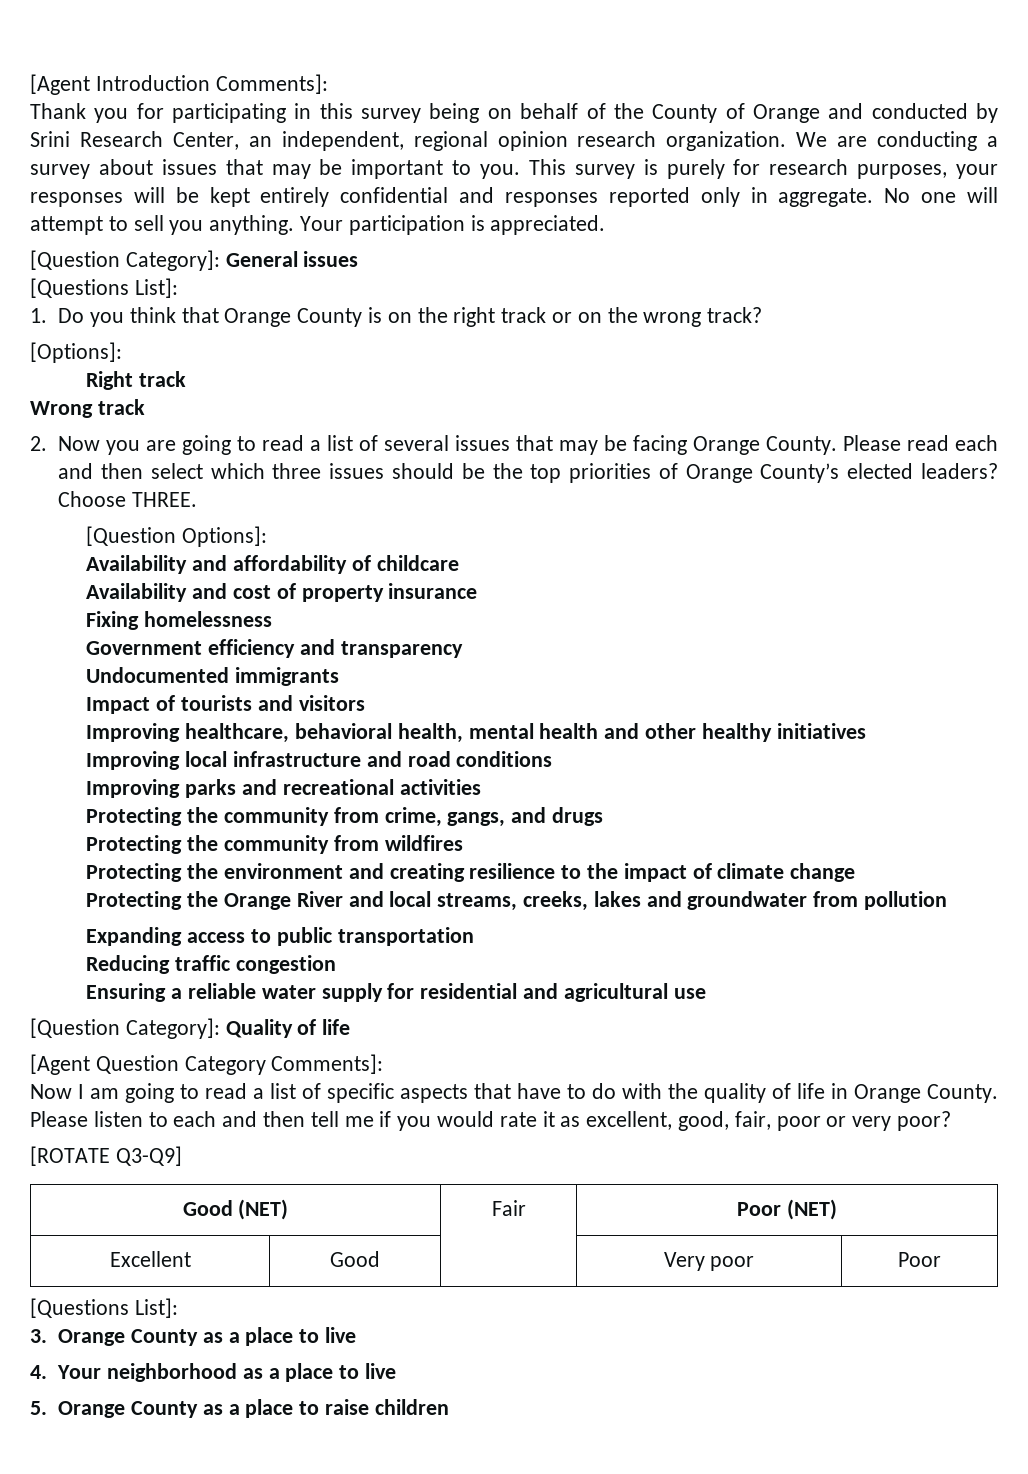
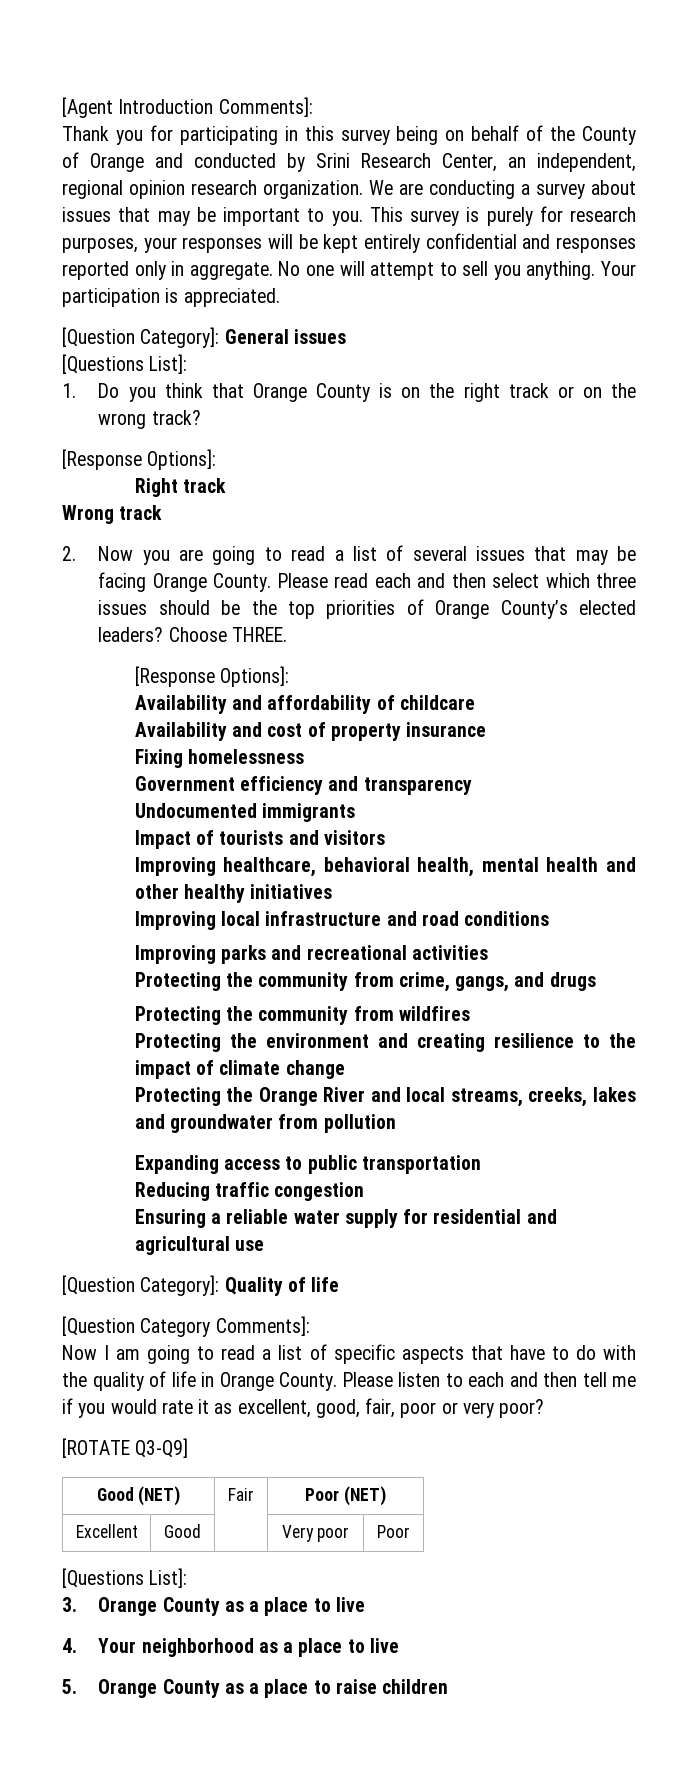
[30,342,122,363] [Options]: -> [62,449,217,470] [Response Options]:
[86,526,177,546] [Question -> [134,666,215,687] [Response
[30,1054,179,1075] [Agent Question -> [62,1316,135,1336] [Question

